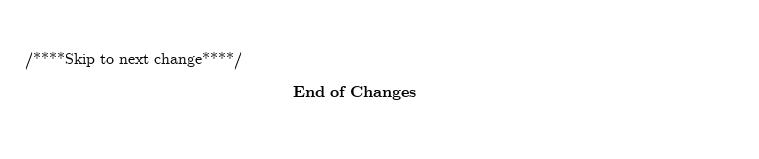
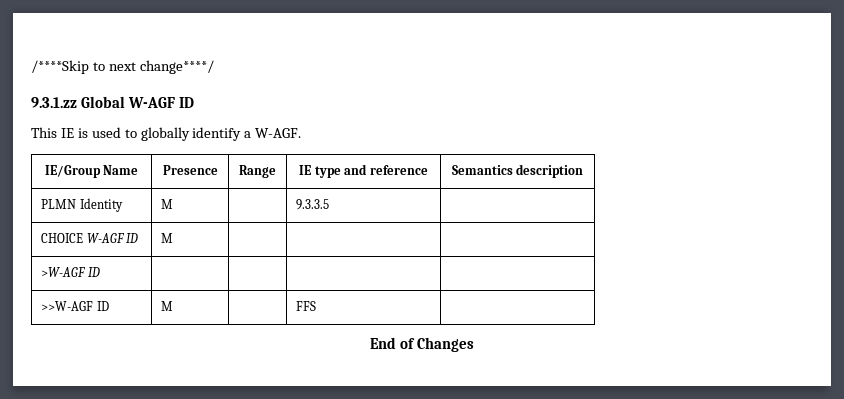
(242, 61) none -> [31,96,194,108] [31,127,302,141] [44,165,139,178] [162,165,218,175] [239,165,276,178] [299,164,428,178] [451,164,584,178] [41,198,123,212] [161,199,174,209] [296,199,330,210] [41,233,139,243] [161,233,174,243] [41,267,100,277] [41,301,109,311] [161,301,174,311] [296,301,317,311] // 9.3.1.zz Global W-AGF ID // This IE is used to globally identify a W-AGF. // IE/Group Name | Presence | Range | IE type and reference | Semantics description // PLMN Identity | M | | 9.3.3.5 | // CHOICE W-AGF ID | M | | | // >W-AGF ID | | | | // >>W-AGF ID | M | | FFS |

